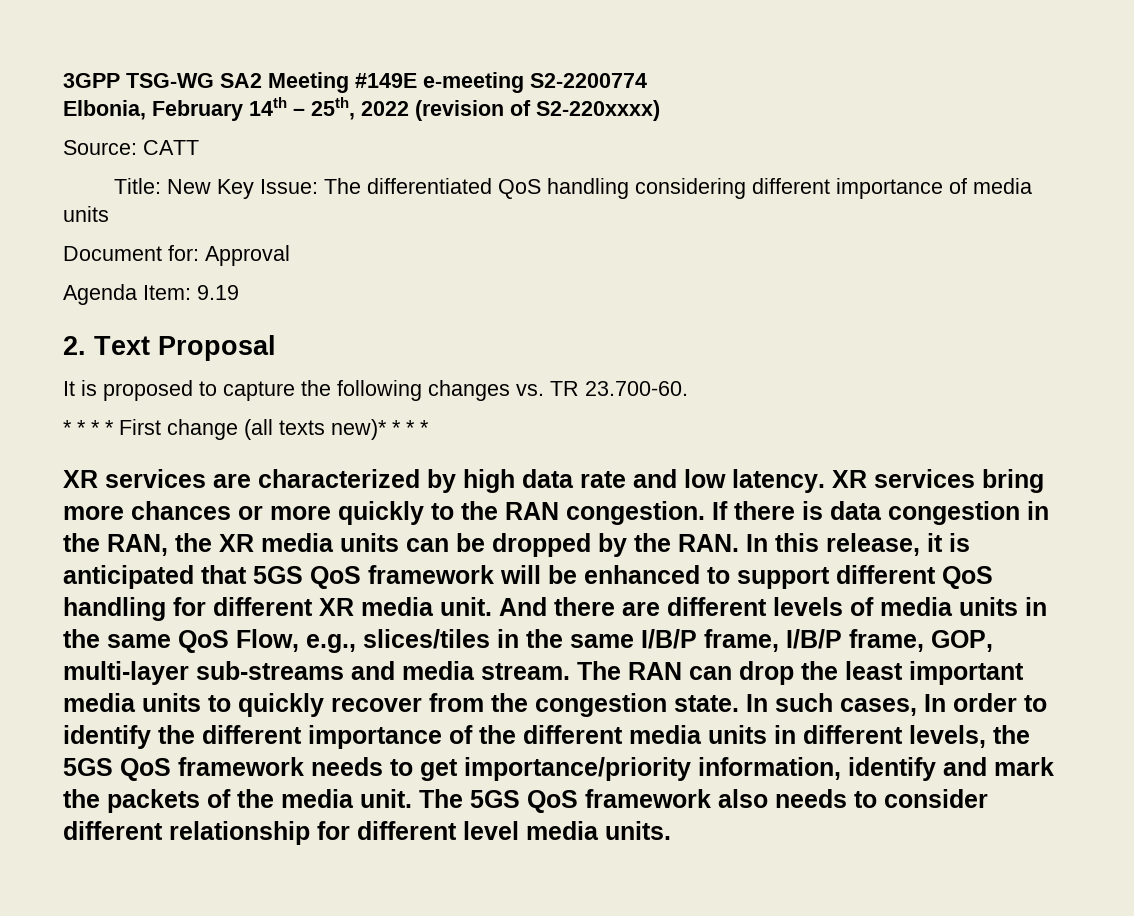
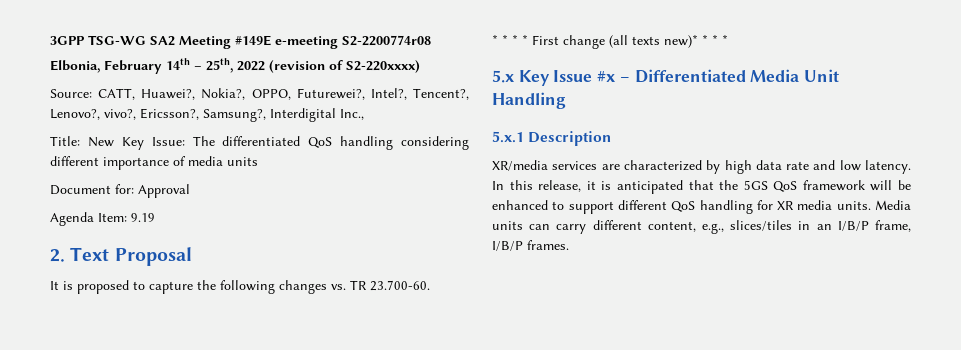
[530,73,647,88] S2-2200774 -> [342,35,431,46] S2-2200774r08
[143,140,199,155] CATT -> [98,88,469,100] [50,108,364,122] CATT, Huawei?, Nokia?, OPPO, Futurewei?, Intel?, Tencent?, Lenovo?, vivo?, Ericsson?, Samsung?, Interdigital Inc.,
[63,470,98,488] XR -> [492,69,840,86] [492,92,566,109] [492,131,612,146] [492,160,548,171] 5.x Key Issue #x – Differentiated Media Unit Handling // 5.x.1 Description // XR/media
[832,469,1044,493] [63,501,1049,525] [63,533,739,557] XR services bring more chances or more quickly to the RAN congestion. If there is data congestion in the RAN, the XR media units can be dropped by the RAN. -> (911, 167) none
(247, 574) none -> [719,180,739,190] the
[213,597,1047,616] [63,629,299,653] different XR media unit. And there are different levels of media units in the same QoS Flow, -> [777,200,911,210] [492,220,696,234] XR media units. Media units can carry different content,
[526,629,634,648] the same -> [816,224,832,230] an
[849,629,993,652] [63,661,1024,685] [63,693,1047,717] [63,725,1030,749] [63,757,1054,781] [63,789,988,813] [63,821,671,845] frame, GOP, multi-layer sub-streams and media stream. The RAN can drop the least important media units to quickly recover from the congestion state. In such cases, In order to identify the different importance of the different media units in different levels, the 5GS QoS framework needs to get importance/priority information, identify and mark the packets of the media unit. The 5GS QoS framework also needs to consider different relationship for different level media units. -> [527,240,569,250] frames.

